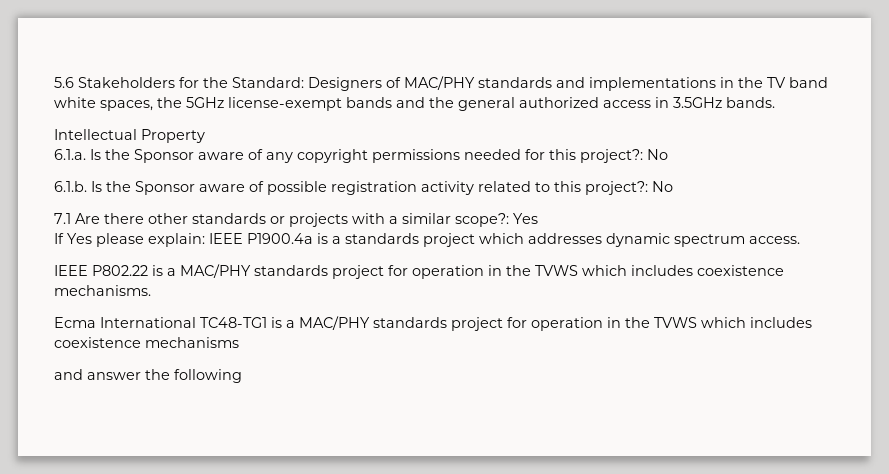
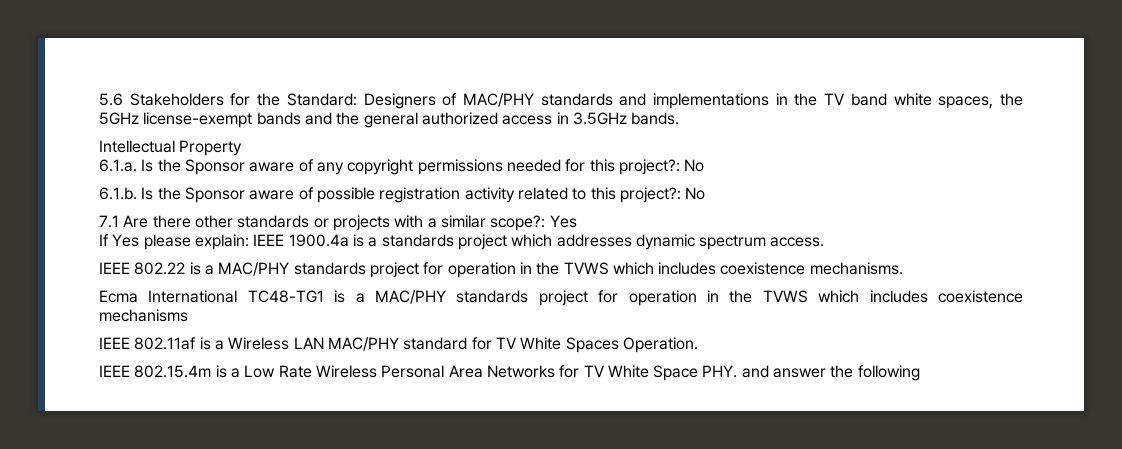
[247,233,313,244] P1900.4a -> [288,234,349,247] 1900.4a
[92,265,148,276] P802.22 -> [134,262,186,275] 802.22
(239, 342) none -> [99,337,698,353] [99,365,738,381] IEEE 802.11af is a Wireless LAN MAC/PHY standard for TV White Spaces Operation. // IEEE 802.15.4m is a Low Rate Wireless Personal Area Networks for TV White Space PHY.

